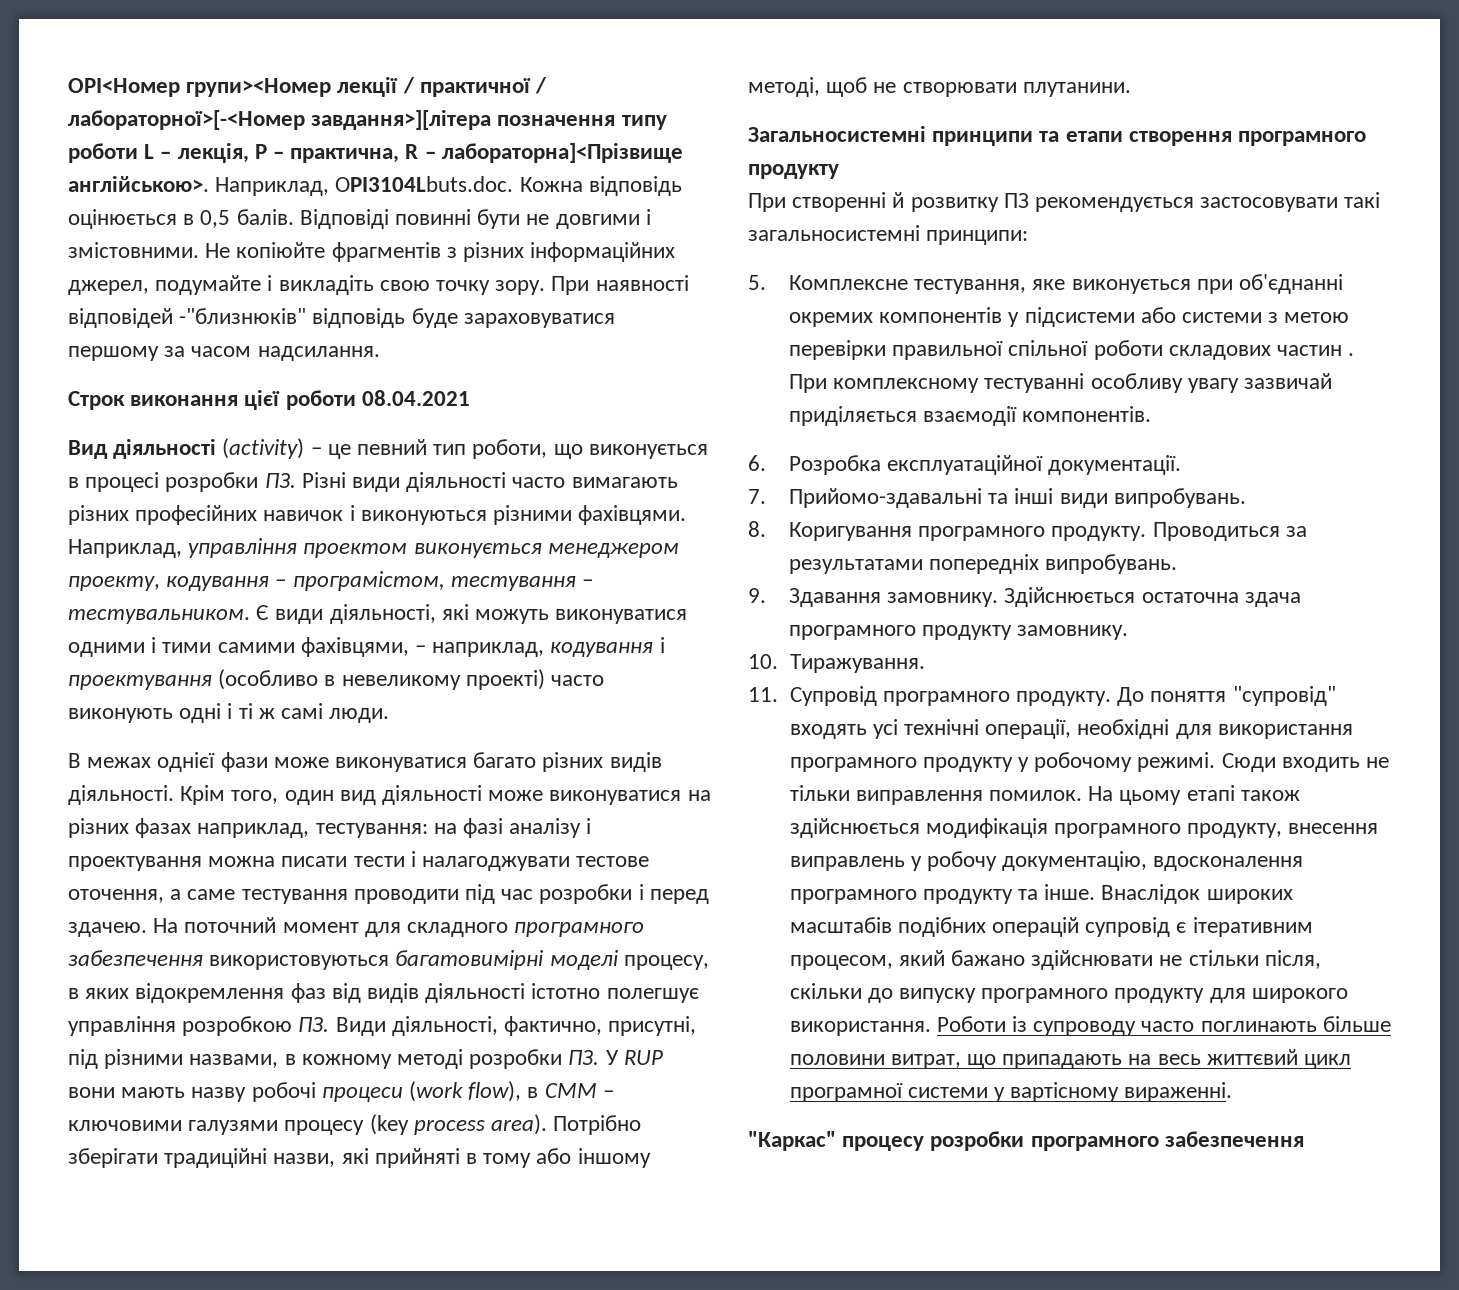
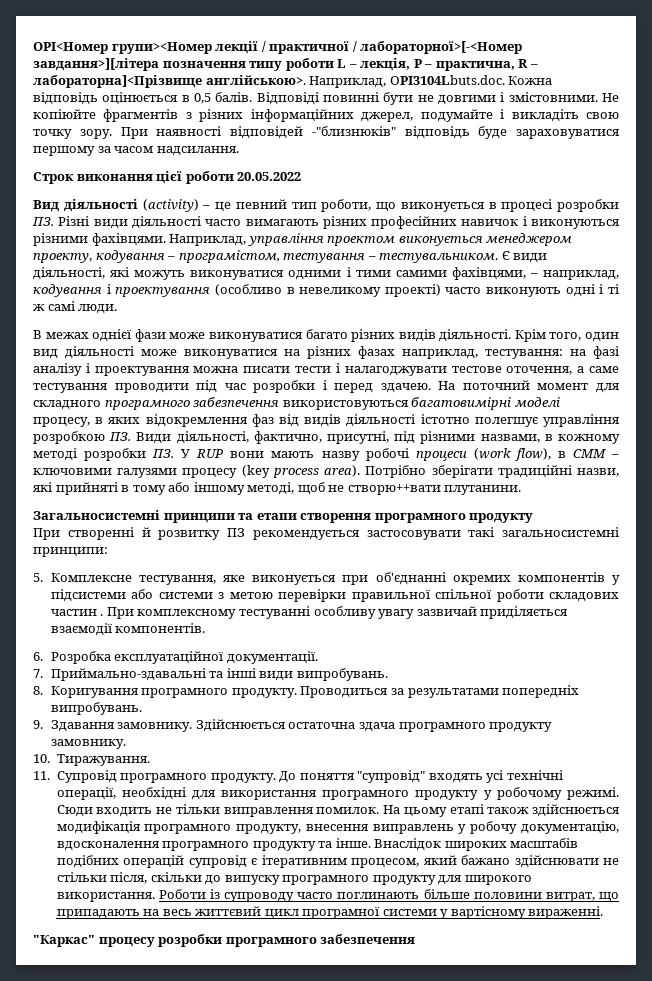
[361,390,470,406] 08.04.2021 -> [237,172,302,181] 20.05.2022
[902,82,1017,97] створювати -> [347,484,441,495] створю++вати
[789,488,983,508] Прийомо-здавальні -> [50,668,206,681] Приймально-здавальні

